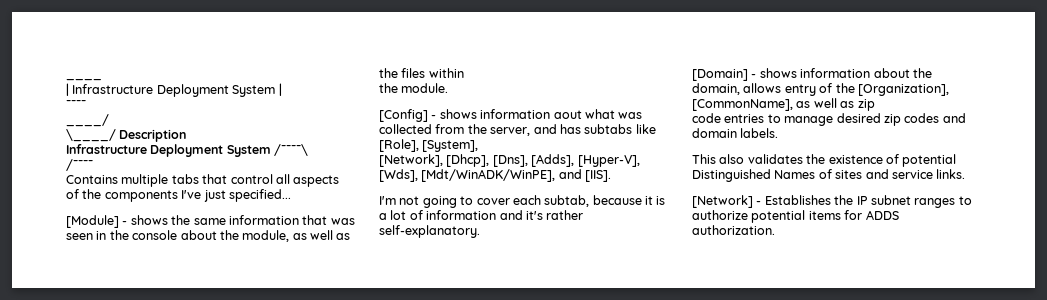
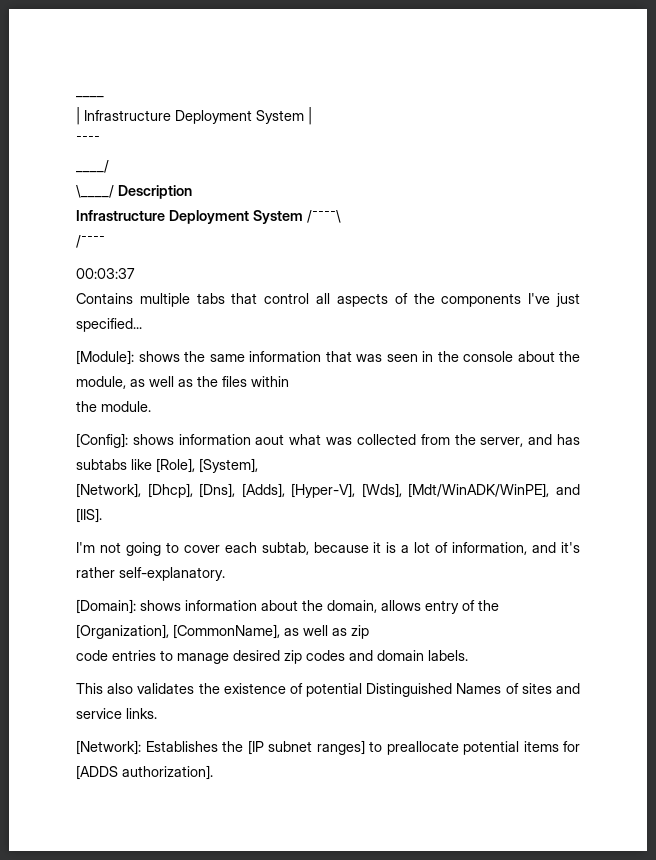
(93, 165) none -> [76,268,135,279] // 00:03:37
[66,215,128,228] [Module] - -> [76,350,134,365] [Module]:
[379,109,437,122] [Config] - -> [76,433,128,448] [Config]:
[426,210,497,220] information -> [452,542,528,555] information,
[692,69,757,81] [Domain] - -> [76,599,136,614] [Domain]:
[692,195,972,208] [692,210,748,220] [Network] - Establishes the IP subnet ranges to authorize -> [76,740,459,755] [Network]: Establishes the [IP subnet ranges] to preallocate
[865,210,899,220] [692,225,775,235] ADDS authorization. -> [76,765,213,780] [ADDS authorization].

